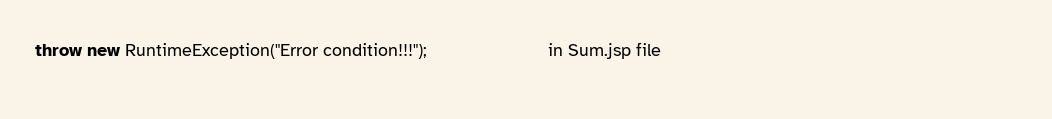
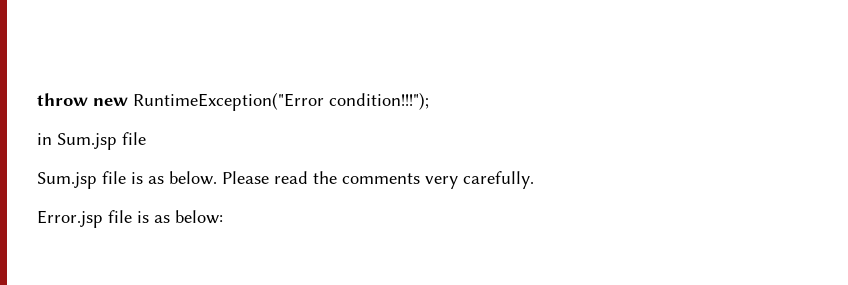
(661, 49) none -> [37,171,534,189] [37,210,223,228] // Sum.jsp file is as below. Please read the comments very carefully. // Error.jsp file is as below:

